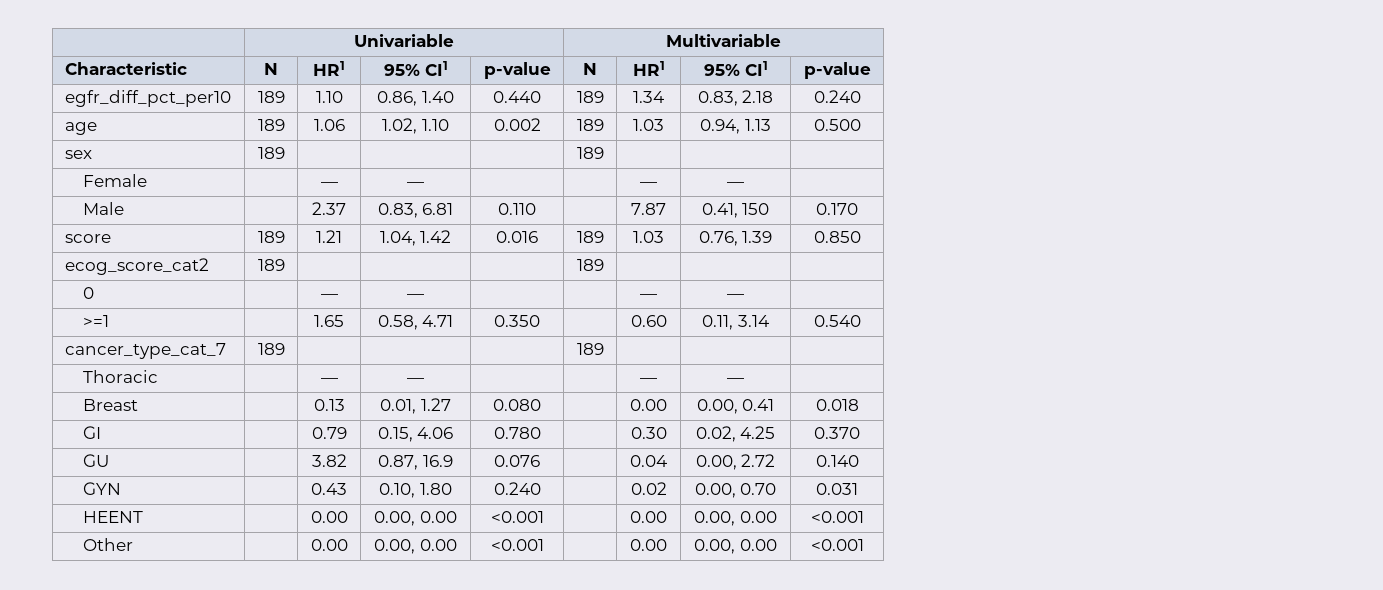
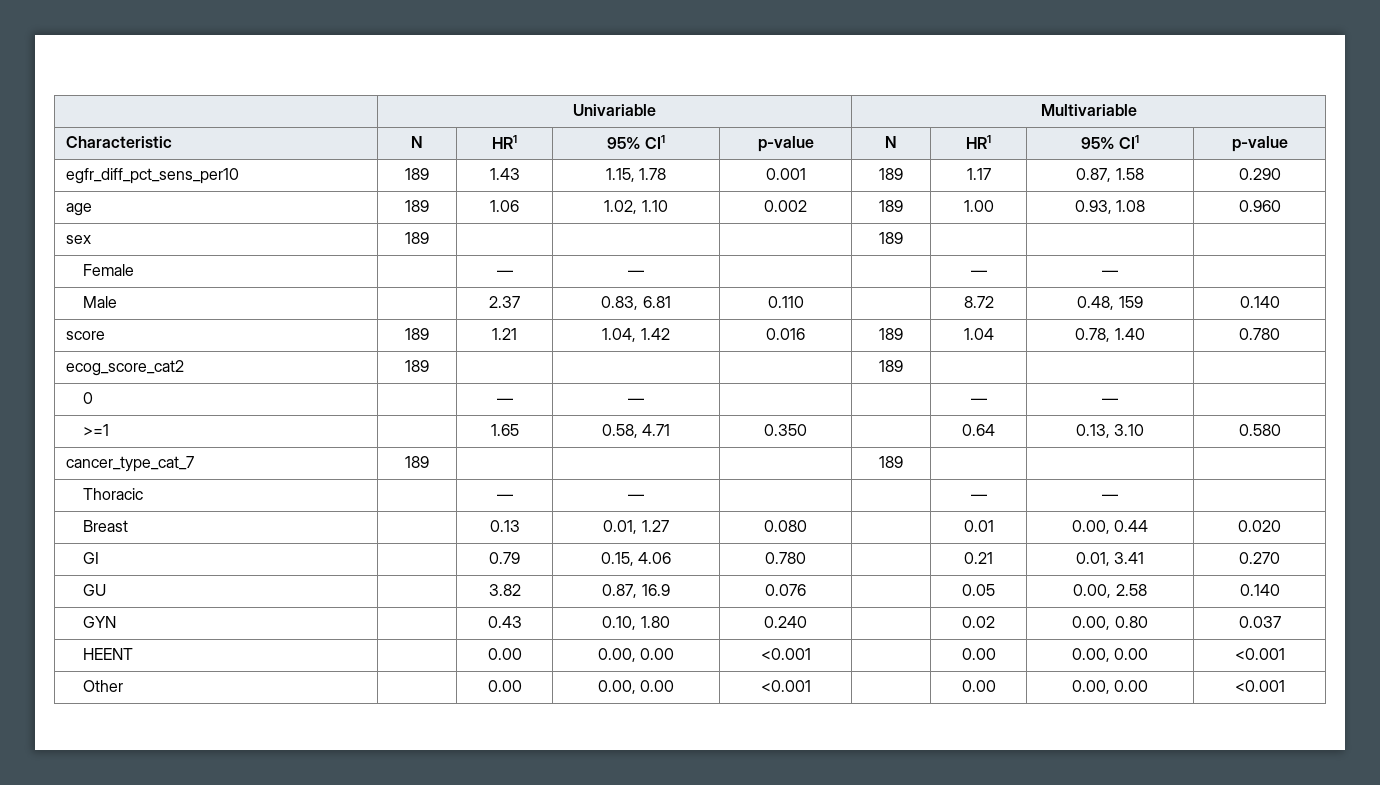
[64,90,231,107] [257,91,285,103] [315,91,343,103] [377,91,454,106] [493,91,541,103] [576,91,604,103] [633,91,664,103] [697,90,774,106] [813,90,861,103] egfr_diff_pct_per10 | 189 | 1.10 | 0.86, 1.40 | 0.440 | 189 | 1.34 | 0.83, 2.18 | 0.240 -> [65,168,239,184] [405,168,429,180] [489,168,520,180] [605,168,667,182] [765,168,806,180] [879,168,903,180] [966,168,991,180] [1076,168,1144,182] [1238,168,1281,180] egfr_diff_pct_sens_per10 | 189 | 1.43 | 1.15, 1.78 | 0.001 | 189 | 1.17 | 0.87, 1.58 | 0.290
[633,119,664,131] [700,119,771,134] [813,119,861,131] 1.03 | 0.94, 1.13 | 0.500 -> [963,200,994,212] [1074,200,1146,214] [1238,200,1281,212] 1.00 | 0.93, 1.08 | 0.960
[631,203,666,215] [701,203,770,218] [816,203,858,215] 7.87 | 0.41, 150 | 0.170 -> [963,296,994,308] [1077,296,1143,310] [1239,296,1280,308] 8.72 | 0.48, 159 | 0.140
[633,231,664,243] [698,231,773,246] [813,231,861,243] 1.03 | 0.76, 1.39 | 0.850 -> [963,328,994,340] [1075,328,1145,342] [1239,328,1280,340] 1.04 | 0.78, 1.40 | 0.780
[630,315,667,327] [702,315,769,330] [813,315,861,327] 0.60 | 0.11, 3.14 | 0.540 -> [962,424,995,436] [1075,424,1145,438] [1238,424,1281,436] 0.64 | 0.13, 3.10 | 0.580
[630,399,667,411] [696,399,775,414] [815,399,859,411] 0.00 | 0.00, 0.41 | 0.018 -> [963,520,994,532] [1071,520,1149,534] [1238,520,1281,532] 0.01 | 0.00, 0.44 | 0.020
[630,427,667,439] [695,426,776,442] [814,427,860,439] 0.30 | 0.02, 4.25 | 0.370 -> [964,552,993,564] [1075,552,1145,566] [1239,552,1280,564] 0.21 | 0.01, 3.41 | 0.270
[630,455,667,467] [695,454,776,470] 0.04 | 0.00, 2.72 -> [962,584,995,596] [1073,584,1147,598] 0.05 | 0.00, 2.58
[740,483,777,495] [816,483,858,495] 0.70 | 0.031 -> [1114,616,1148,628] [1238,616,1281,628] 0.80 | 0.037

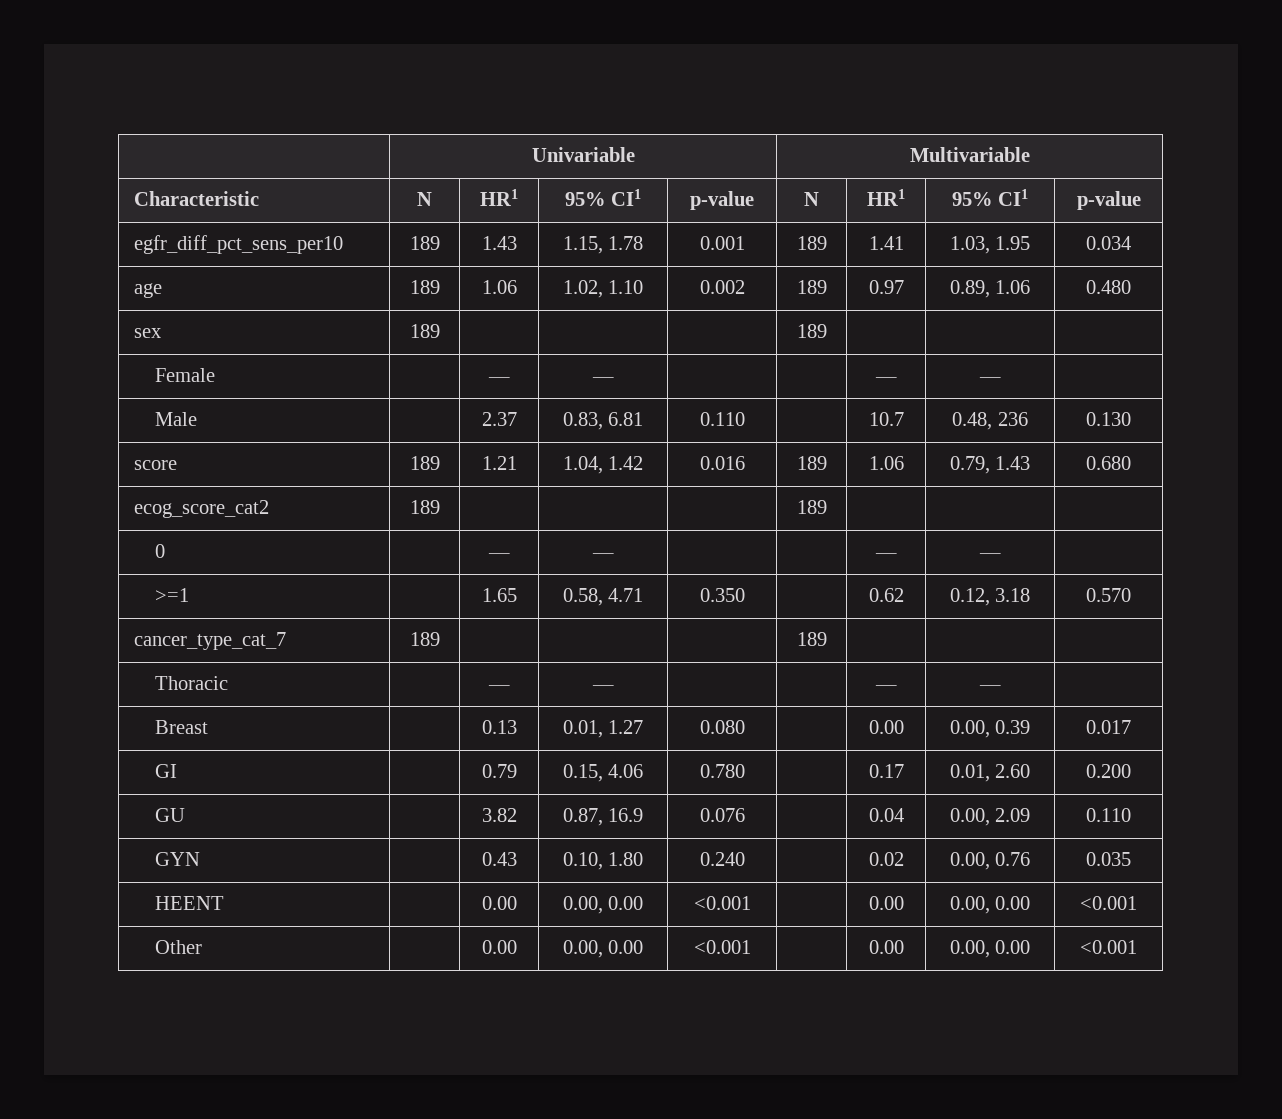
[966,168,991,180] [1076,168,1144,182] [1238,168,1281,180] 1.17 | 0.87, 1.58 | 0.290 -> [868,236,904,250] [949,236,1031,254] [1086,236,1131,250] 1.41 | 1.03, 1.95 | 0.034
[963,200,994,212] [1074,200,1146,214] [1238,200,1281,212] 1.00 | 0.93, 1.08 | 0.960 -> [868,280,904,294] [949,280,1031,298] [1086,280,1131,294] 0.97 | 0.89, 1.06 | 0.480
[963,296,994,308] 8.72 -> [868,412,904,426] 10.7
[1118,296,1143,308] [1239,296,1280,308] 159 | 0.140 -> [997,412,1028,426] [1086,412,1131,426] 236 | 0.130
[963,328,994,340] [1075,328,1145,342] [1239,328,1280,340] 1.04 | 0.78, 1.40 | 0.780 -> [868,456,904,470] [949,456,1031,474] [1086,456,1131,470] 1.06 | 0.79, 1.43 | 0.680
[962,424,995,436] [1075,424,1145,438] [1238,424,1281,436] 0.64 | 0.13, 3.10 | 0.580 -> [868,588,904,602] [949,588,1031,606] [1086,588,1131,602] 0.62 | 0.12, 3.18 | 0.570
[963,520,994,532] [1071,520,1149,534] [1238,520,1281,532] 0.01 | 0.00, 0.44 | 0.020 -> [868,720,904,734] [949,720,1031,738] [1086,720,1131,734] 0.00 | 0.00, 0.39 | 0.017
[964,552,993,564] [1075,552,1145,566] [1239,552,1280,564] 0.21 | 0.01, 3.41 | 0.270 -> [868,764,904,778] [949,764,1031,782] [1086,764,1131,778] 0.17 | 0.01, 2.60 | 0.200
[962,584,995,596] [1073,584,1147,598] [1239,584,1280,596] 0.05 | 0.00, 2.58 | 0.140 -> [868,808,904,822] [949,808,1031,826] [1086,808,1131,822] 0.04 | 0.00, 2.09 | 0.110
[1114,616,1148,628] [1238,616,1281,628] 0.80 | 0.037 -> [995,852,1031,866] [1086,852,1131,866] 0.76 | 0.035

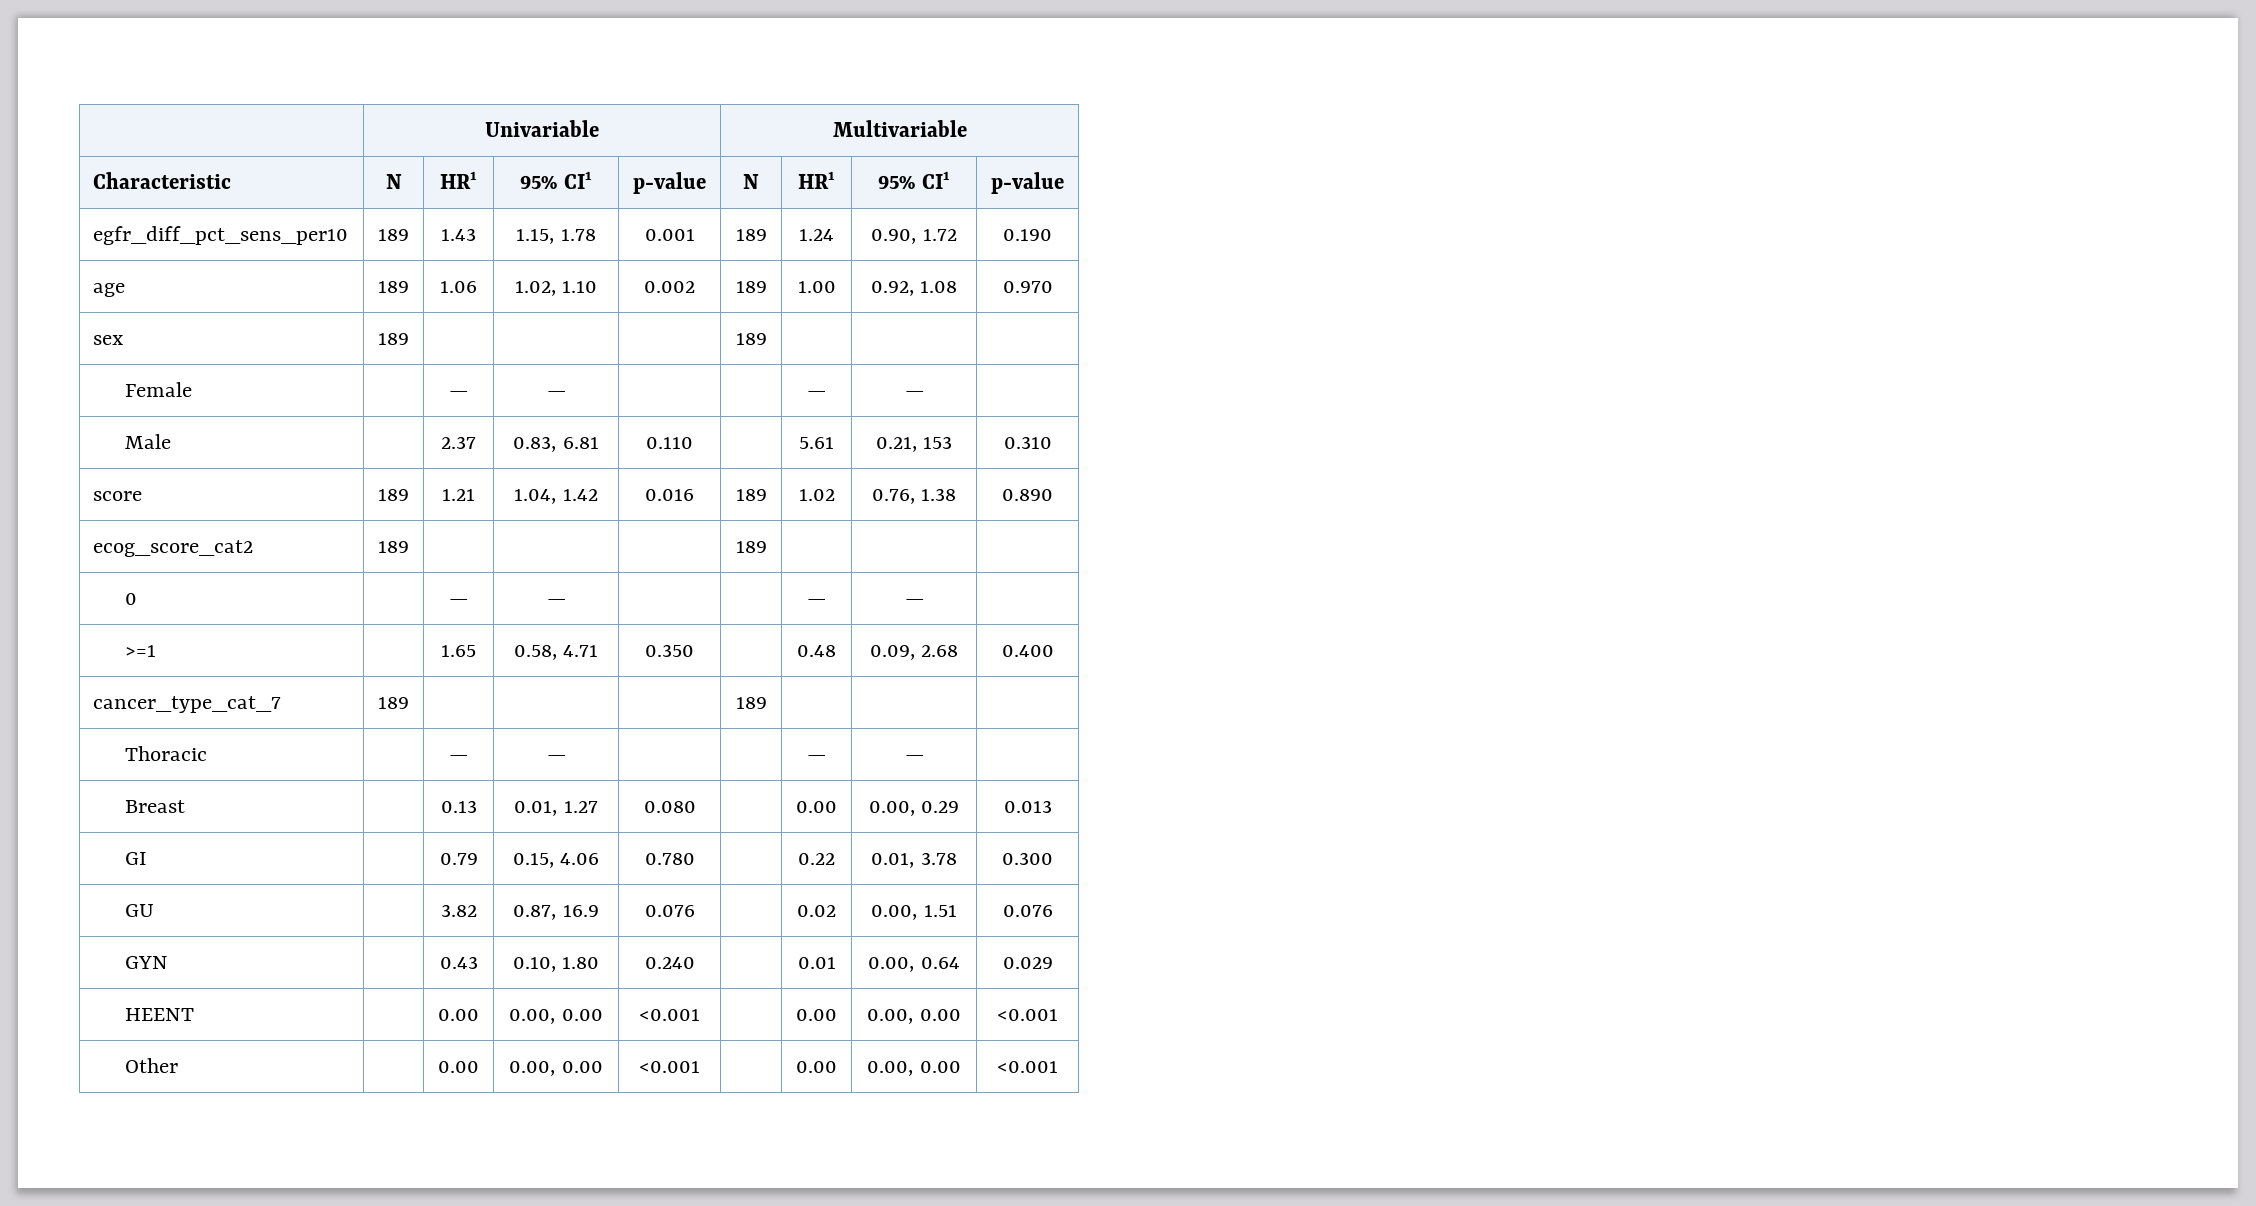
[868,236,904,250] [949,236,1031,254] [1086,236,1131,250] 1.41 | 1.03, 1.95 | 0.034 -> [799,229,834,241] [871,229,957,244] [1003,229,1052,241] 1.24 | 0.90, 1.72 | 0.190
[868,280,904,294] [949,280,1031,298] [1086,280,1131,294] 0.97 | 0.89, 1.06 | 0.480 -> [797,281,836,293] [870,281,958,296] [1002,281,1053,293] 1.00 | 0.92, 1.08 | 0.970
[868,412,904,426] [952,412,1028,430] [1086,412,1131,426] 10.7 | 0.48, 236 | 0.130 -> [799,437,834,449] [875,436,953,452] [1003,436,1052,449] 5.61 | 0.21, 153 | 0.310
[868,456,904,470] [949,456,1031,474] [1086,456,1131,470] 1.06 | 0.79, 1.43 | 0.680 -> [798,489,835,501] [871,488,957,504] [1002,489,1053,501] 1.02 | 0.76, 1.38 | 0.890
[868,588,904,602] [949,588,1031,606] [1086,588,1131,602] 0.62 | 0.12, 3.18 | 0.570 -> [797,645,836,657] [869,645,959,660] [1001,645,1054,657] 0.48 | 0.09, 2.68 | 0.400
[995,720,1031,734] [1086,720,1131,734] 0.39 | 0.017 -> [921,801,960,813] [1003,800,1052,813] 0.29 | 0.013
[868,764,904,778] [949,764,1031,782] [1086,764,1131,778] 0.17 | 0.01, 2.60 | 0.200 -> [798,853,835,865] [871,852,957,868] [1002,852,1053,865] 0.22 | 0.01, 3.78 | 0.300
[868,808,904,822] [949,808,1031,826] [1086,808,1131,822] 0.04 | 0.00, 2.09 | 0.110 -> [797,905,836,917] [871,905,957,920] [1002,905,1053,917] 0.02 | 0.00, 1.51 | 0.076
[868,852,904,866] [949,852,1031,870] [1086,852,1131,866] 0.02 | 0.00, 0.76 | 0.035 -> [797,957,836,969] [868,957,960,972] [1002,957,1053,969] 0.01 | 0.00, 0.64 | 0.029

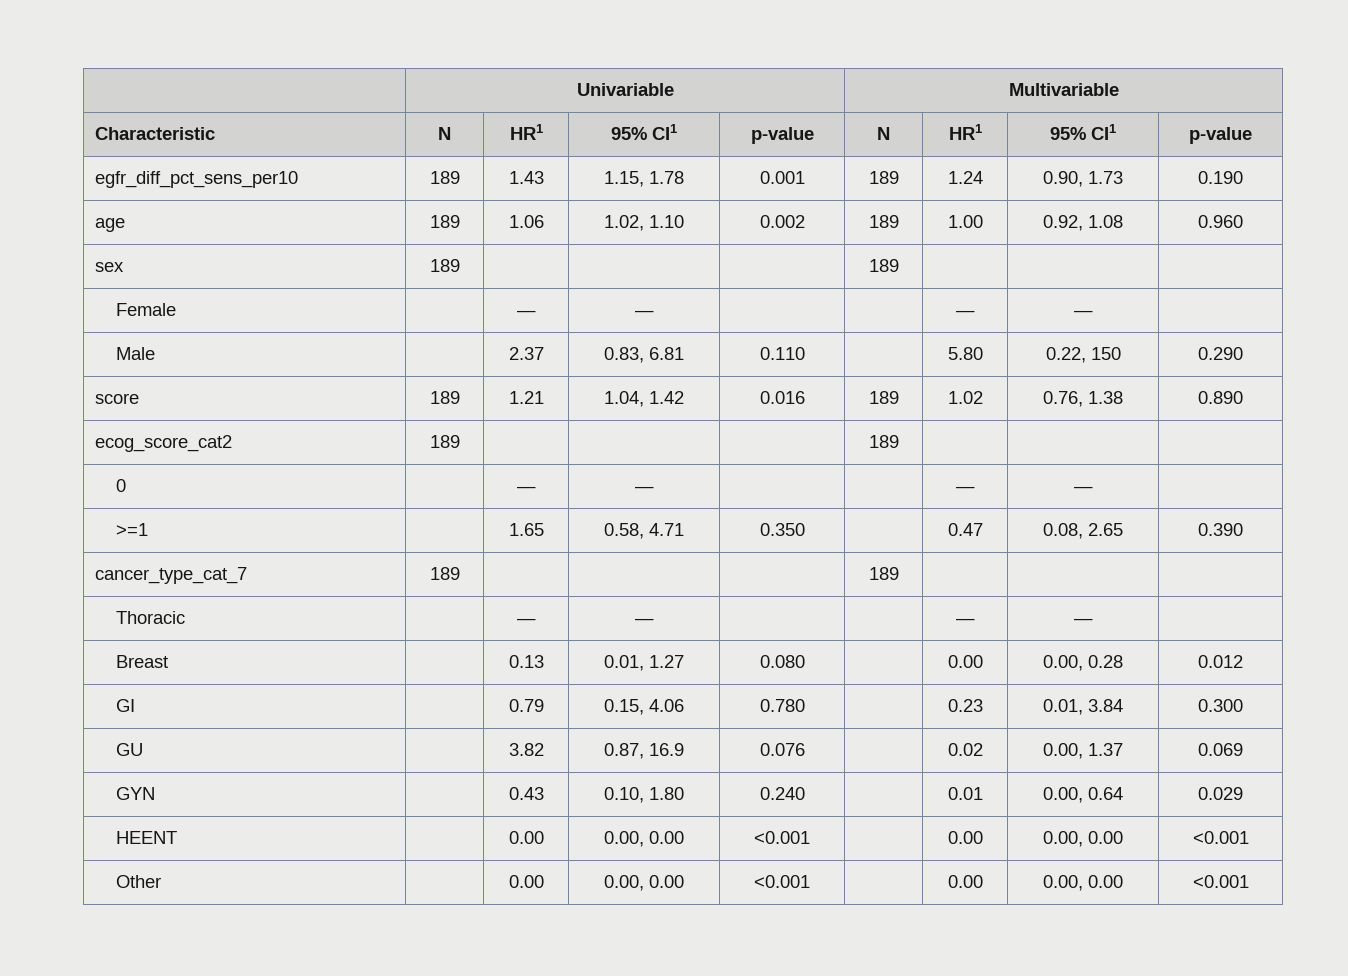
[922,229,957,241] 1.72 -> [1088,171,1123,184] 1.73
[1002,281,1053,293] 0.970 -> [1198,215,1243,228] 0.960
[799,437,834,449] [875,436,953,452] [1003,436,1052,449] 5.61 | 0.21, 153 | 0.310 -> [947,347,983,360] [1045,347,1121,363] [1198,347,1243,360] 5.80 | 0.22, 150 | 0.290
[797,645,836,657] [869,645,959,660] [1001,645,1054,657] 0.48 | 0.09, 2.68 | 0.400 -> [947,523,983,536] [1043,523,1123,539] [1198,523,1243,536] 0.47 | 0.08, 2.65 | 0.390
[921,801,960,813] [1003,800,1052,813] 0.29 | 0.013 -> [1088,655,1123,668] [1198,655,1243,668] 0.28 | 0.012
[798,853,835,865] [871,852,957,868] 0.22 | 0.01, 3.78 -> [947,699,983,712] [1043,699,1123,715] 0.23 | 0.01, 3.84
[923,905,957,917] [1002,905,1053,917] 1.51 | 0.076 -> [1088,743,1123,756] [1198,743,1243,756] 1.37 | 0.069

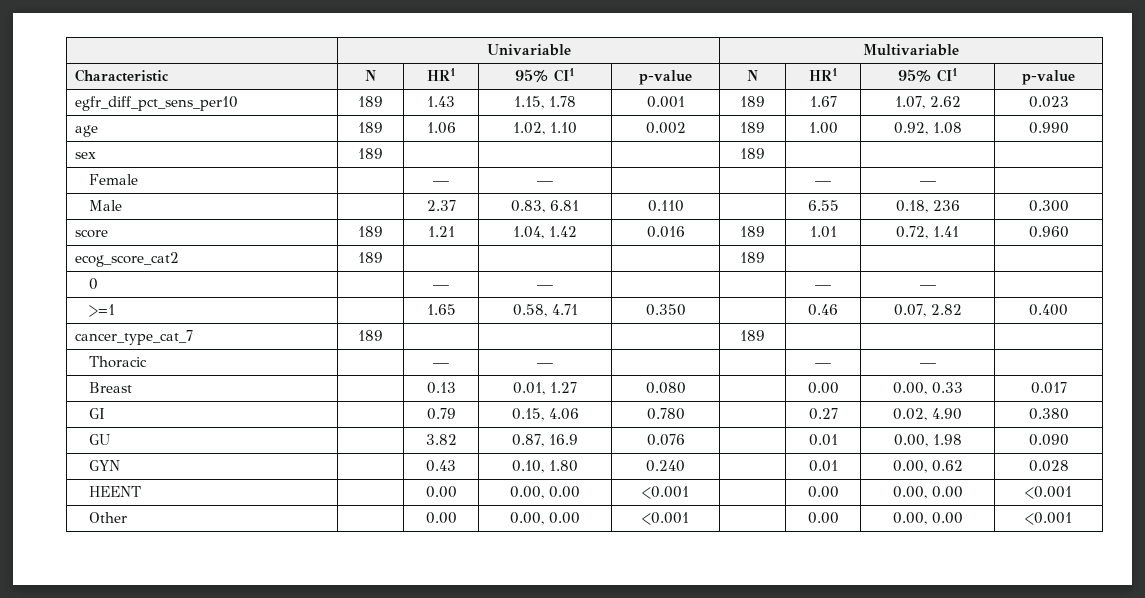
[947,171,983,184] [1043,171,1123,187] [1198,171,1243,184] 1.24 | 0.90, 1.73 | 0.190 -> [809,96,837,107] [894,96,961,109] [1028,96,1069,108] 1.67 | 1.07, 2.62 | 0.023
[1198,215,1243,228] 0.960 -> [1028,122,1069,134] 0.990
[947,347,983,360] [1045,347,1121,363] [1198,347,1243,360] 5.80 | 0.22, 150 | 0.290 -> [807,200,839,211] [895,200,960,213] [1028,200,1069,212] 6.55 | 0.18, 236 | 0.300
[947,391,983,404] [1043,391,1123,407] [1198,391,1243,404] 1.02 | 0.76, 1.38 | 0.890 -> [809,226,837,238] [896,226,959,239] [1028,226,1069,238] 1.01 | 0.72, 1.41 | 0.960
[947,523,983,536] [1043,523,1123,539] [1198,523,1243,536] 0.47 | 0.08, 2.65 | 0.390 -> [808,304,838,316] [893,304,962,317] [1029,304,1068,316] 0.46 | 0.07, 2.82 | 0.400
[1088,655,1123,668] [1198,655,1243,668] 0.28 | 0.012 -> [931,382,963,394] [1030,382,1067,394] 0.33 | 0.017
[947,699,983,712] [1043,699,1123,715] [1198,699,1243,712] 0.23 | 0.01, 3.84 | 0.300 -> [808,408,838,420] [893,408,962,421] [1028,408,1069,420] 0.27 | 0.02, 4.90 | 0.380
[947,743,983,756] [1043,743,1123,759] [1198,743,1243,756] 0.02 | 0.00, 1.37 | 0.069 -> [808,434,838,446] [893,434,962,447] [1028,434,1069,446] 0.01 | 0.00, 1.98 | 0.090
[1088,787,1123,800] [1198,787,1243,800] 0.64 | 0.029 -> [931,460,963,472] [1028,460,1069,472] 0.62 | 0.028

